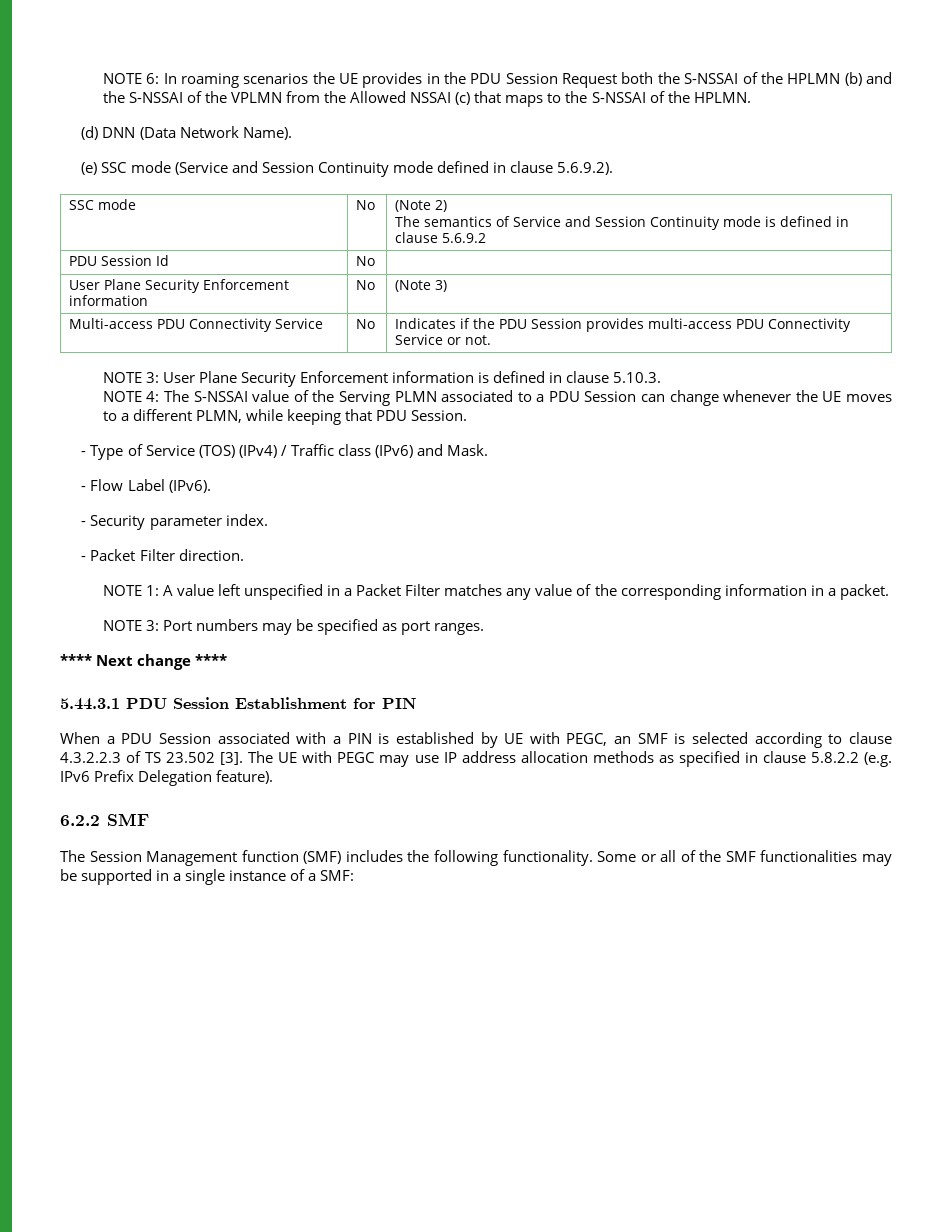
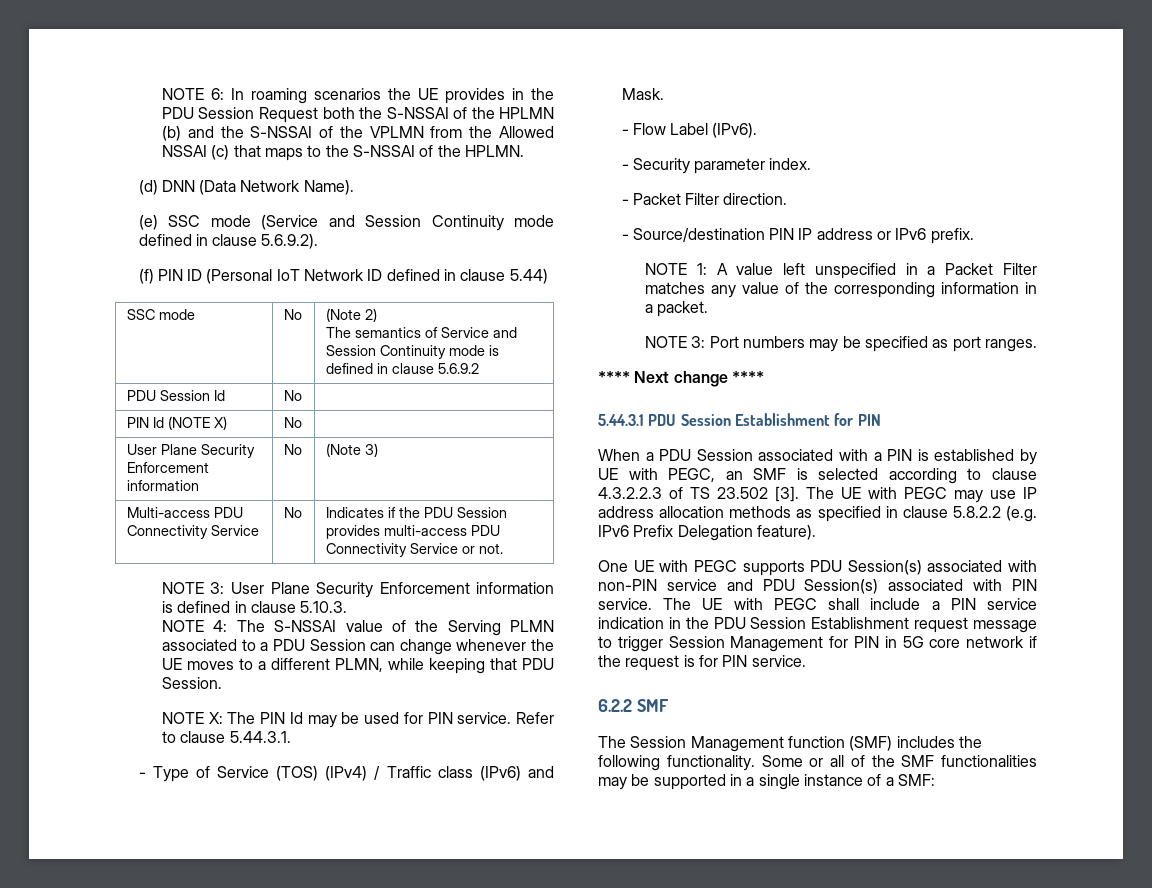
(613, 168) none -> [138,269,548,284] // (f) PIN ID (Personal IoT Network ID defined in clause 5.44)
(376, 261) none -> [126,416,227,430] [283,417,302,428] // PIN Id (NOTE X) | No |
(468, 415) none -> [161,712,554,728] [161,731,291,743] // NOTE X: The PIN Id may be used for PIN service. Refer to clause 5.44.3.1.
(244, 555) none -> [621,228,974,244] // - Source/destination PIN IP address or IPv6 prefix.
(274, 777) none -> [598,560,1037,576] [598,579,1037,594] [598,598,1037,610] [598,617,1037,633] [598,636,1037,652] [598,655,806,671] // One UE with PEGC supports PDU Session(s) associated with non-PIN service and PDU Session(s) associated with PIN service. The UE with PEGC shall include a PIN service indication in the PDU Session Establishment request message to trigger Session Management for PIN in 5G core network if the request is for PIN service.

